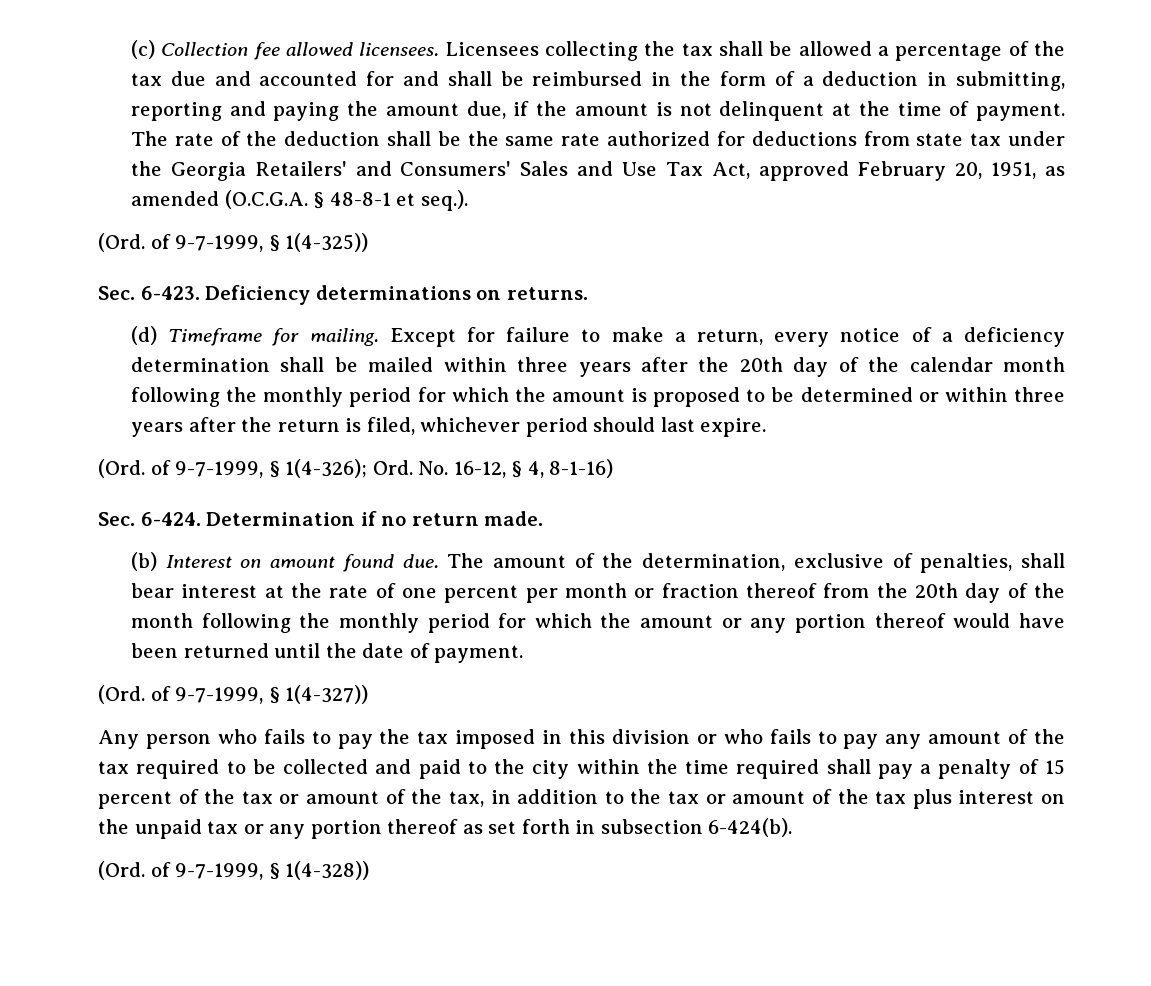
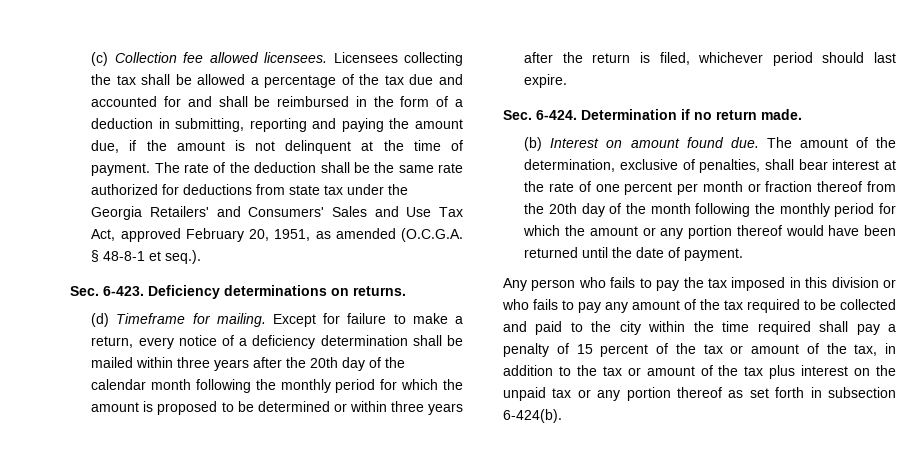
[98,233,369,252] // (Ord. of 9-7-1999, § 1(4-325)) -> (202, 257) none
[98,459,614,478] // (Ord. of 9-7-1999, § 1(4-326); Ord. No. 16-12, § 4, 8-1-16) -> (568, 81) none
[98,685,369,704] // (Ord. of 9-7-1999, § 1(4-327)) -> (744, 254) none
[98,861,370,880] // (Ord. of 9-7-1999, § 1(4-328)) -> (562, 416) none

